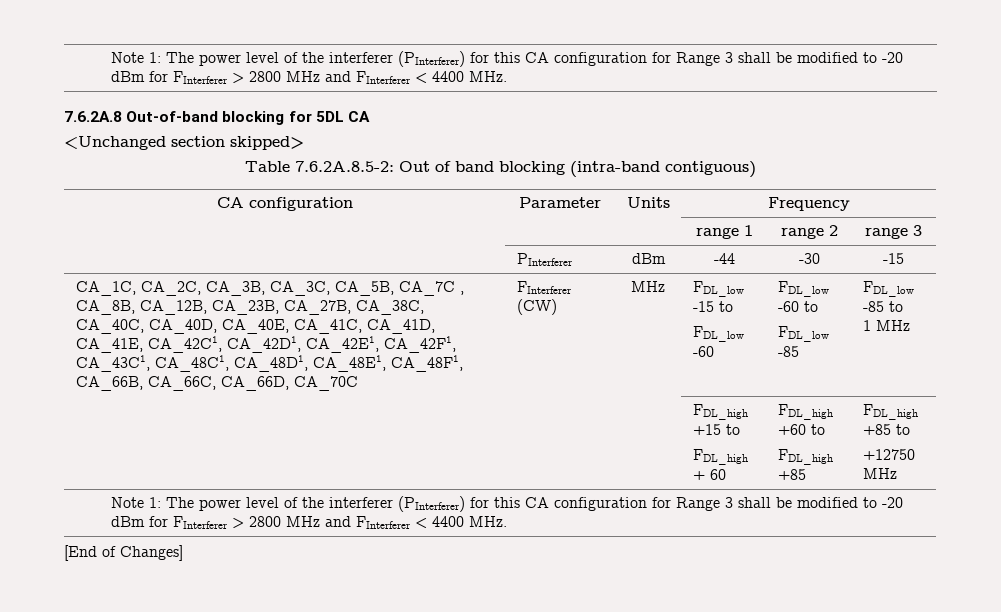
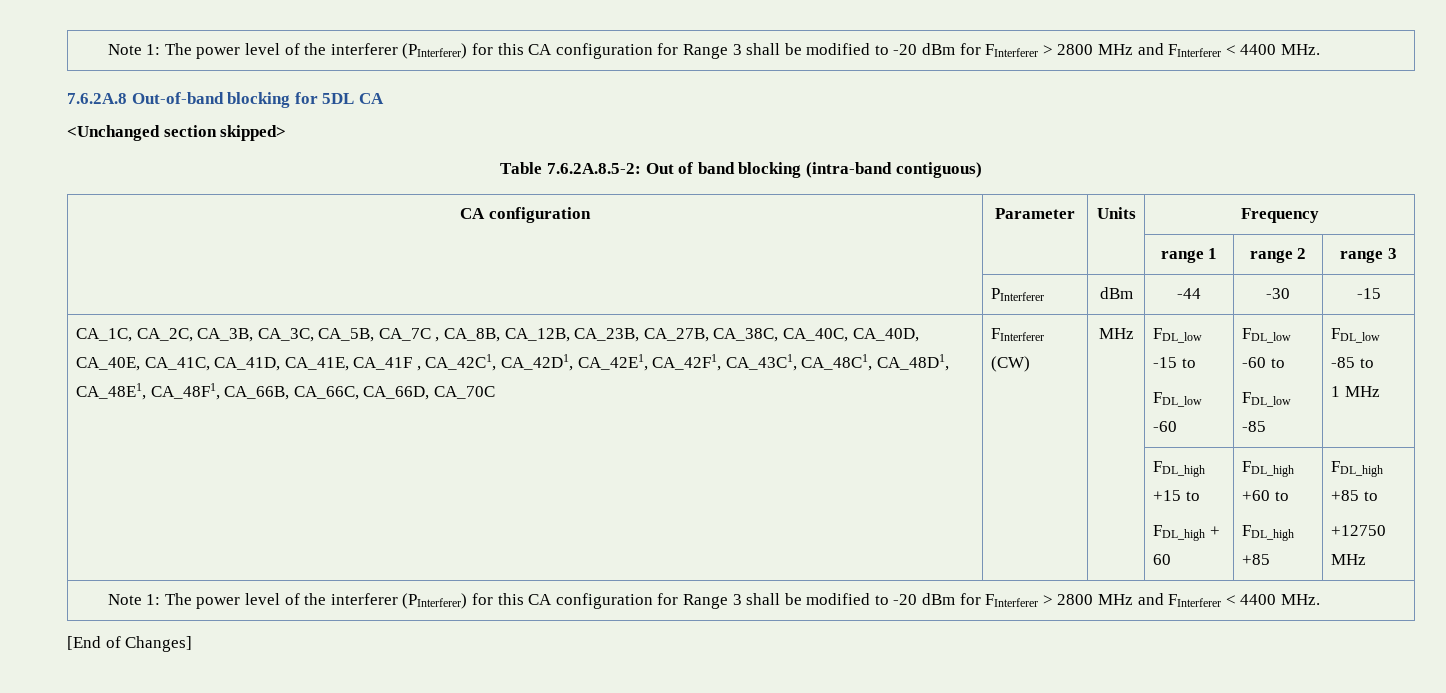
(143, 345) none -> [353,357,421,371] CA_41F ,

